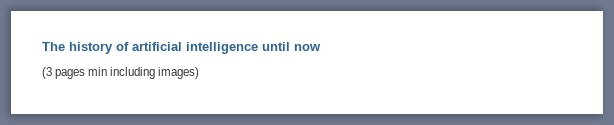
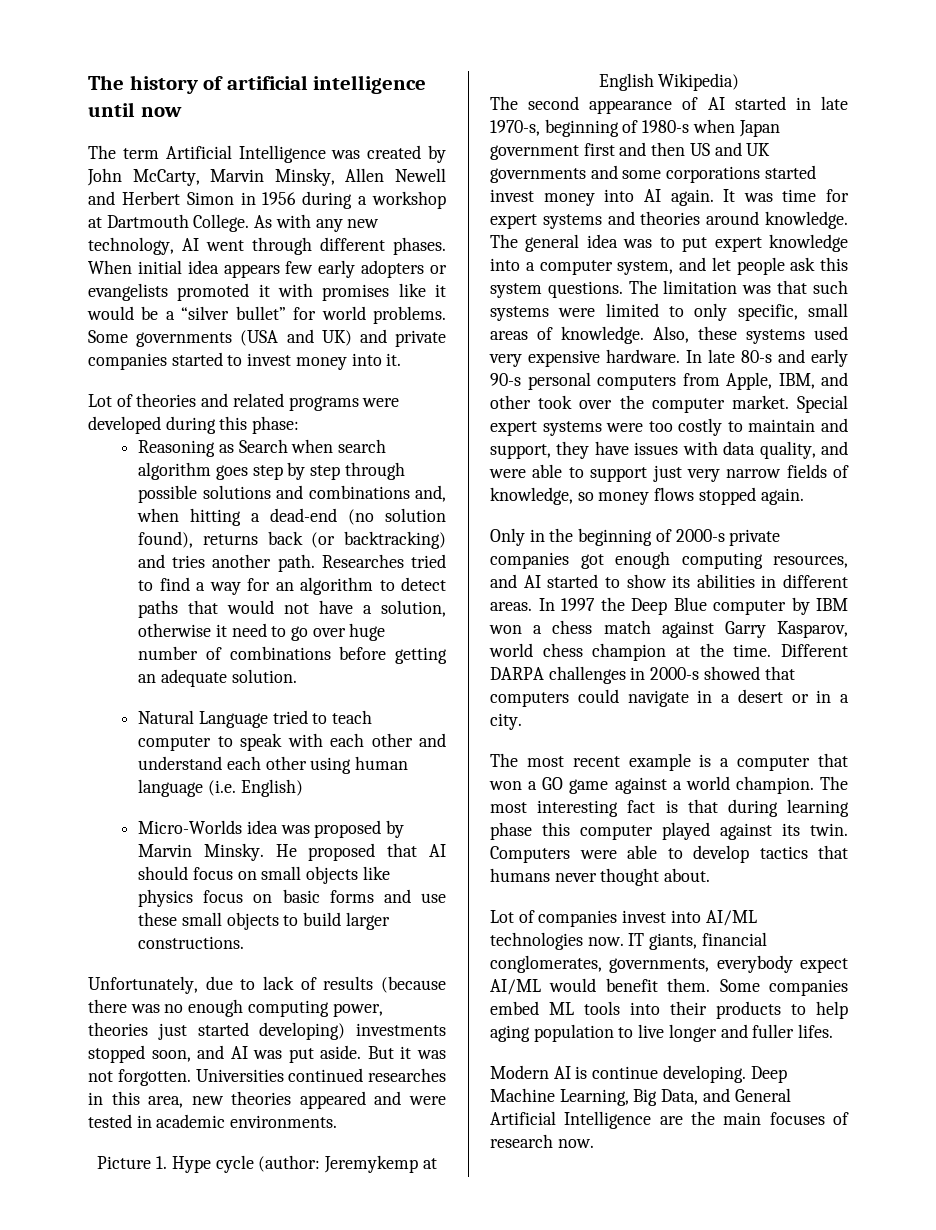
[42,67,200,79] (3 pages min including images) -> [88,145,446,163] [87,168,446,186] [88,191,446,209] [88,214,380,232] [88,237,446,255] [88,260,447,278] [88,283,446,301] [87,306,447,324] [88,329,446,347] [88,352,402,370] [88,393,400,411] [88,416,300,434] [138,439,386,457] [138,462,405,480] [138,485,447,503] [137,508,447,526] [138,531,447,549] [138,554,446,572] [138,577,446,595] [138,600,446,618] [138,623,386,641] [138,646,448,664] [138,669,297,687] [138,710,372,728] [138,733,446,751] [138,756,408,774] [138,779,303,797] [138,820,404,838] [138,843,447,861] [138,866,390,884] [138,889,447,907] [138,912,390,930] [138,936,245,949] [88,976,446,994] [88,999,383,1017] [88,1022,446,1040] [88,1045,446,1063] [88,1068,446,1086] [88,1091,446,1109] [88,1114,338,1128] [97,1155,437,1173] [598,73,740,91] [490,96,848,114] [490,119,780,137] [490,142,771,160] [490,165,816,183] [490,189,849,206] [490,211,848,229] [490,234,848,252] [490,257,848,275] [490,280,848,298] [490,303,848,321] [490,326,848,344] [489,349,848,367] [490,372,848,390] [490,395,848,413] [490,418,848,436] [490,441,848,459] [489,464,849,482] [490,487,804,505] [490,528,781,546] [490,551,848,569] [490,574,848,588] [490,597,848,615] [489,620,848,638] [489,643,848,661] [490,666,795,684] [490,689,849,707] [490,713,522,730] [490,753,848,771] [489,776,848,794] [490,799,849,817] [490,822,848,840] [490,845,848,863] [490,868,711,886] [490,910,757,927] [490,932,767,950] [490,955,848,973] [490,978,848,996] [490,1001,848,1019] [490,1024,834,1042] [490,1065,787,1083] [490,1088,791,1106] [490,1111,849,1129] [490,1134,594,1148] The term Artificial Intelligence was created by John McCarty, Marvin Minsky, Allen Newell and Herbert Simon in 1956 during a workshop at Dartmouth College. As with any new technology, AI went through different phases. When initial idea appears few early adopters or evangelists promoted it with promises like it would be a “silver bullet” for world problems. Some governments (USA and UK) and private companies started to invest money into it. // Lot of theories and related programs were developed during this phase: // Reasoning as Search when search algorithm goes step by step through possible solutions and combinations and, when hitting a dead-end (no solution found), returns back (or backtracking) and tries another path. Researches tried to find a way for an algorithm to detect paths that would not have a solution, otherwise it need to go over huge number of combinations before getting an adequate solution. // Natural Language tried to teach computer to speak with each other and understand each other using human language (i.e. English) // Micro-Worlds idea was proposed by Marvin Minsky. He proposed that AI should focus on small objects like physics focus on basic forms and use these small objects to build larger constructions. // Unfortunately, due to lack of results (because there was no enough computing power, theories just started developing) investments stopped soon, and AI was put aside. But it was not forgotten. Universities continued researches in this area, new theories appeared and were tested in academic environments. // Picture 1. Hype cycle (author: Jeremykemp at English Wikipedia) // The second appearance of AI started in late 1970-s, beginning of 1980-s when Japan government first and then US and UK governments and some corporations started invest money into AI again. It was time for expert systems and theories around knowledge. The general idea was to put expert knowledge into a computer system, and let people ask this system questions. The limitation was that such systems were limited to only specific, small areas of knowledge. Also, these systems used very expensive hardware. In late 80-s and early 90-s personal computers from Apple, IBM, and other took over the computer market. Special expert systems were too costly to maintain and support, they have issues with data quality, and were able to support just very narrow fields of knowledge, so money flows stopped again. // Only in the beginning of 2000-s private companies got enough computing resources, and AI started to show its abilities in different areas. In 1997 the Deep Blue computer by IBM won a chess match against Garry Kasparov, world chess champion at the time. Different DARPA challenges in 2000-s showed that computers could navigate in a desert or in a city. // The most recent example is a computer that won a GO game against a world champion. The most interesting fact is that during learning phase this computer played against its twin. Computers were able to develop tactics that humans never thought about. // Lot of companies invest into AI/ML technologies now. IT giants, financial conglomerates, governments, everybody expect AI/ML would benefit them. Some companies embed ML tools into their products to help aging population to live longer and fuller lifes. // Modern AI is continue developing. Deep Machine Learning, Big Data, and General Artificial Intelligence are the main focuses of research now.

